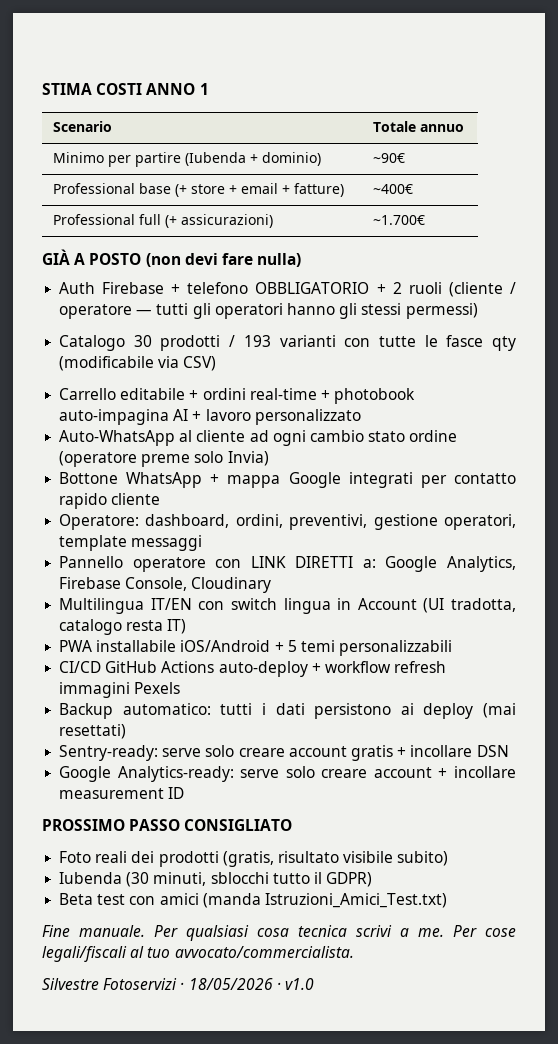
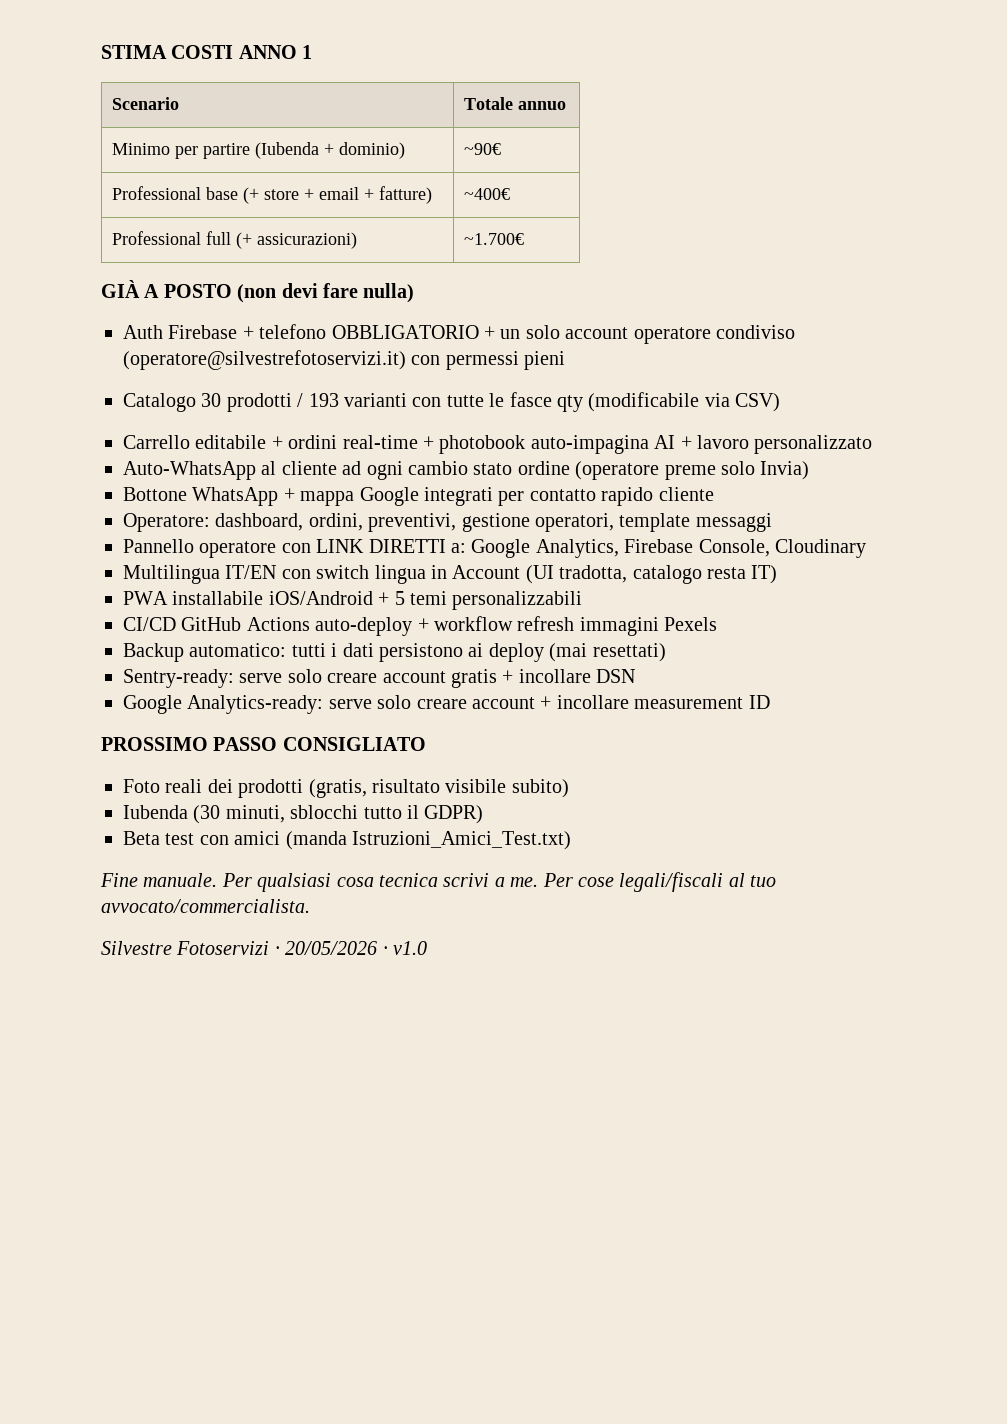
[392,282,516,297] [59,303,478,319] 2 ruoli (cliente / operatore — tutti gli operatori hanno gli stessi permessi) -> [500,325,795,344] [123,350,566,370] un solo account operatore condiviso (operatore@silvestrefotoservizi.it) con permessi pieni
[188,978,273,990] 18/05/2026 -> [285,941,378,955] 20/05/2026

